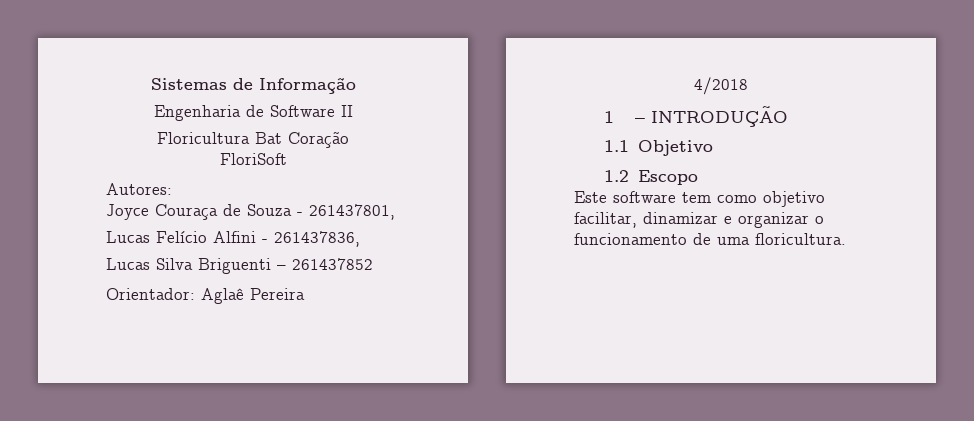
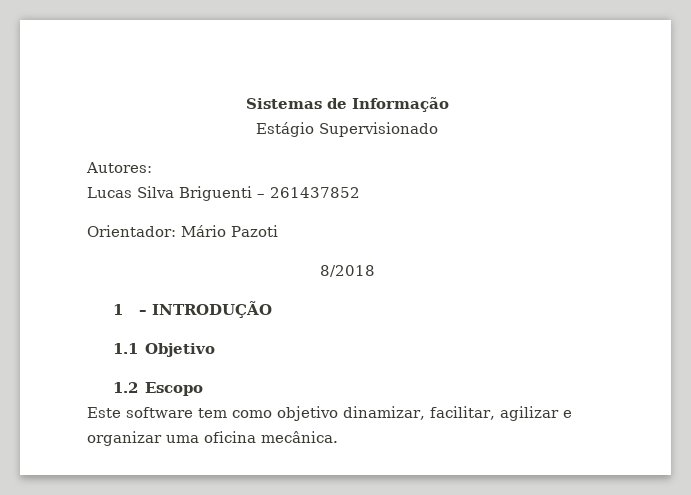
[153,105,353,121] [157,131,349,148] [219,153,287,165] [106,183,172,195] [106,204,395,220] [106,231,360,247] Engenharia de Software II // Floricultura Bat Coração // FloriSoft // Autores: // Joyce Couraça de Souza - 261437801, // Lucas Felício Alfini - 261437836, -> [256,122,438,137] [86,162,152,173] Estágio Supervisionado // Autores:
[201,288,305,304] [694,77,748,95] Aglaê Pereira // 4/2018 -> [181,225,278,237] [319,265,375,277] Mário Pazoti // 8/2018
[574,212,824,228] [574,233,846,245] facilitar, dinamizar e organizar o funcionamento de uma floricultura. -> [343,406,572,421] [87,431,338,446] dinamizar, facilitar, agilizar e organizar uma oficina mecânica.

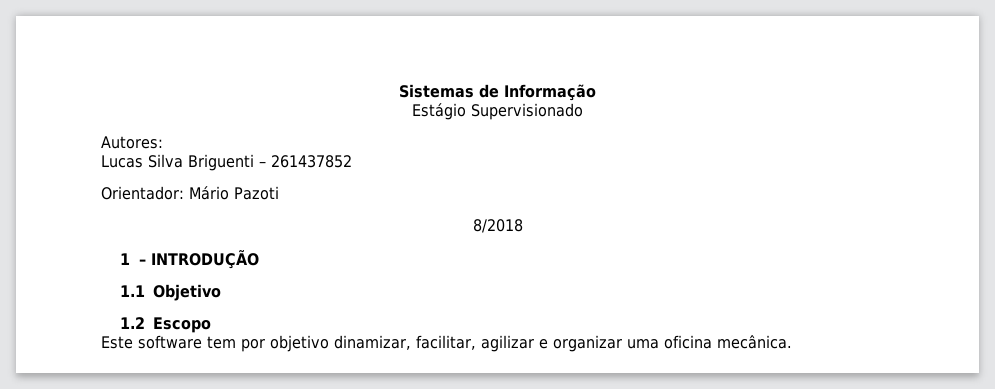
[232,410,272,418] como -> [241,339,265,352] por

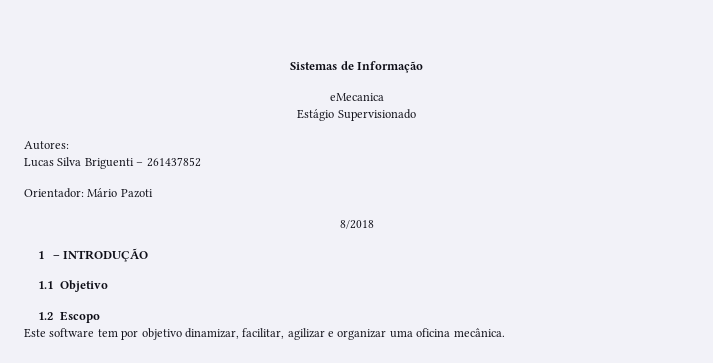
(596, 92) none -> [329,93,384,101] // eMecanica

